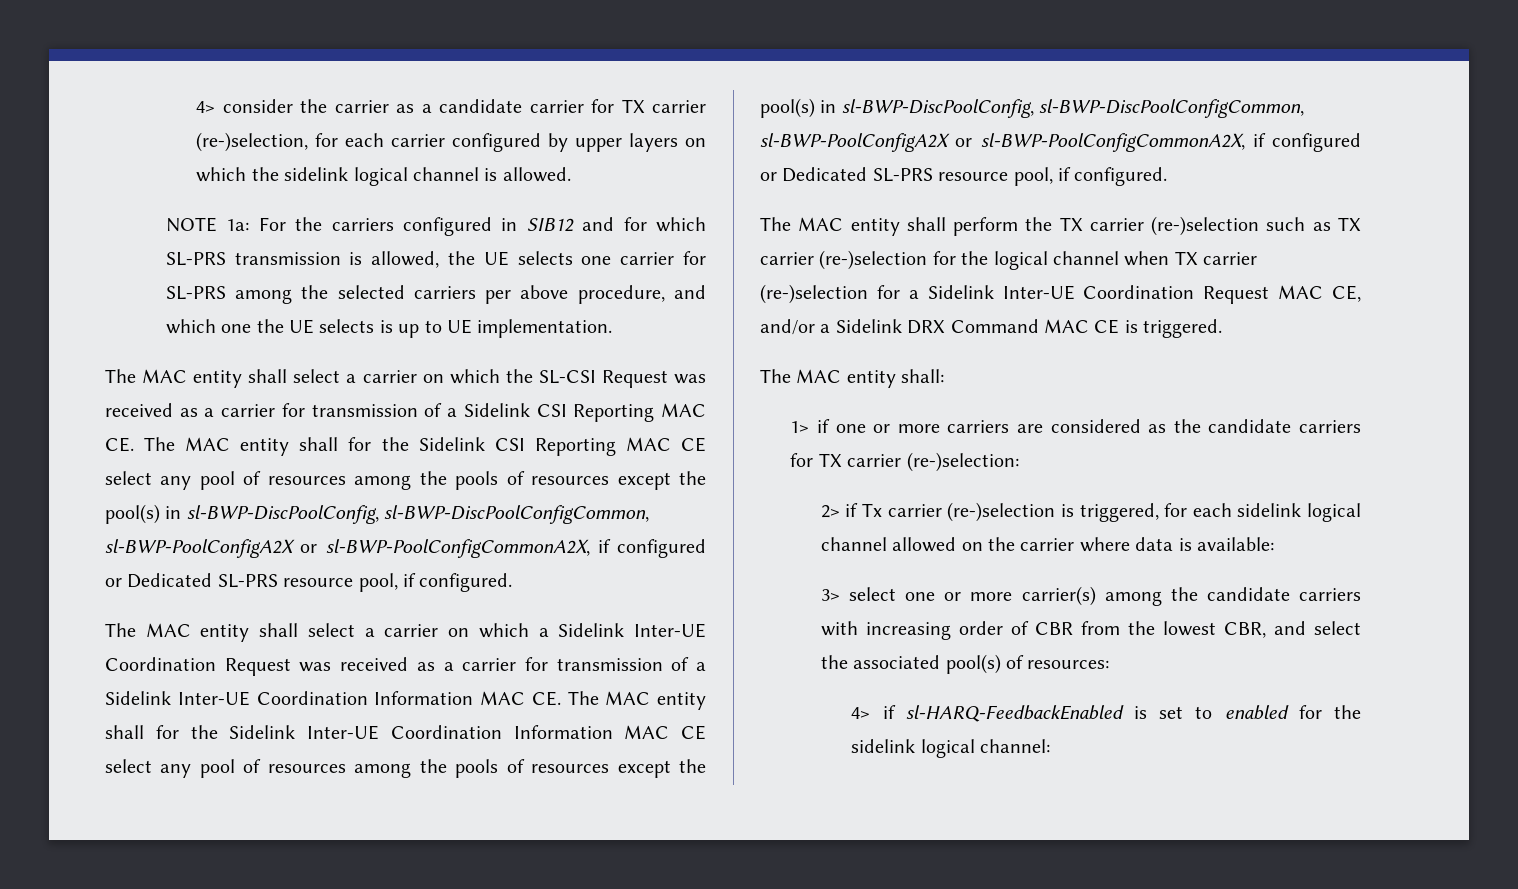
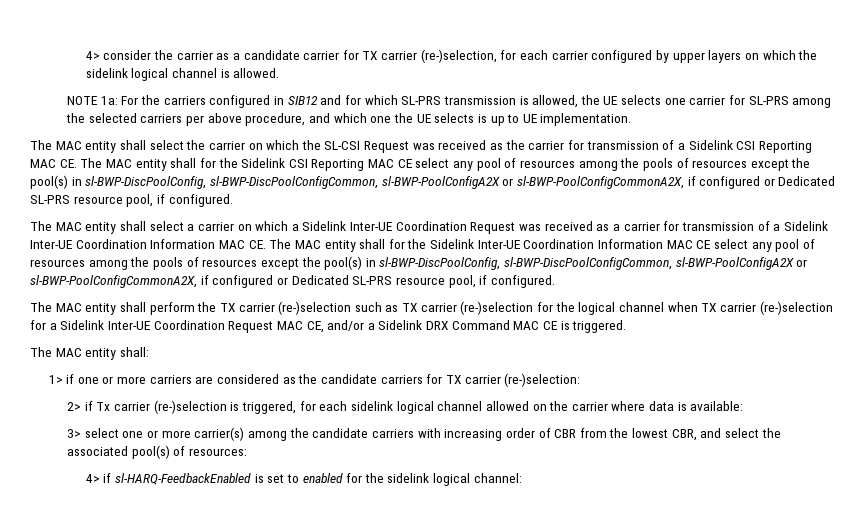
[346,374,357,383] a -> [186,140,206,150] the
[204,408,215,417] a -> [505,140,525,150] the

